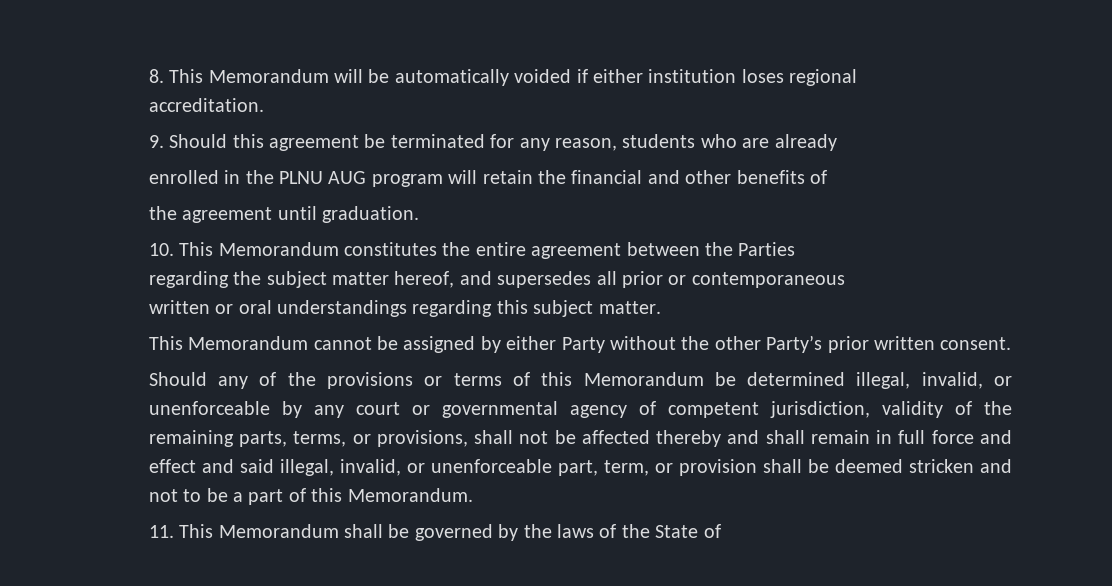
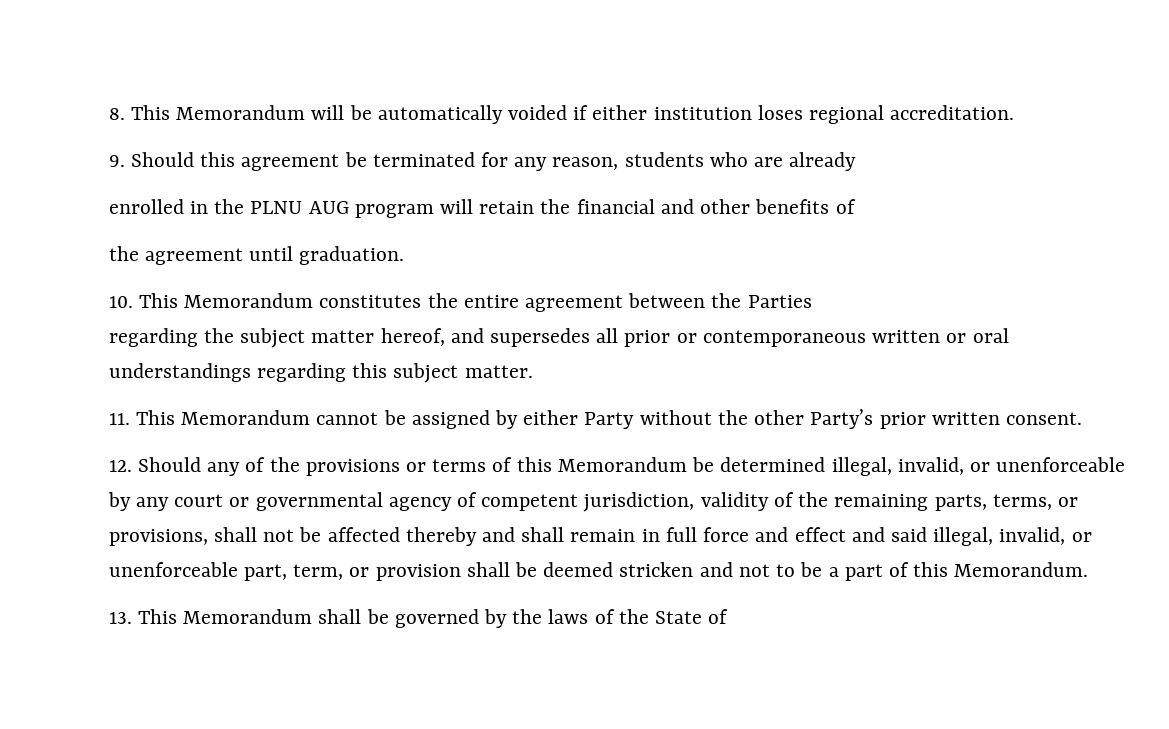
(858, 77) // -> (885, 114) none
(845, 280) // -> (866, 338) none
(661, 307) none -> [108,413,130,425] 11.
(1012, 343) none -> [108,460,132,472] 12.
[148,525,174,538] 11. -> [108,612,132,624] 13.

